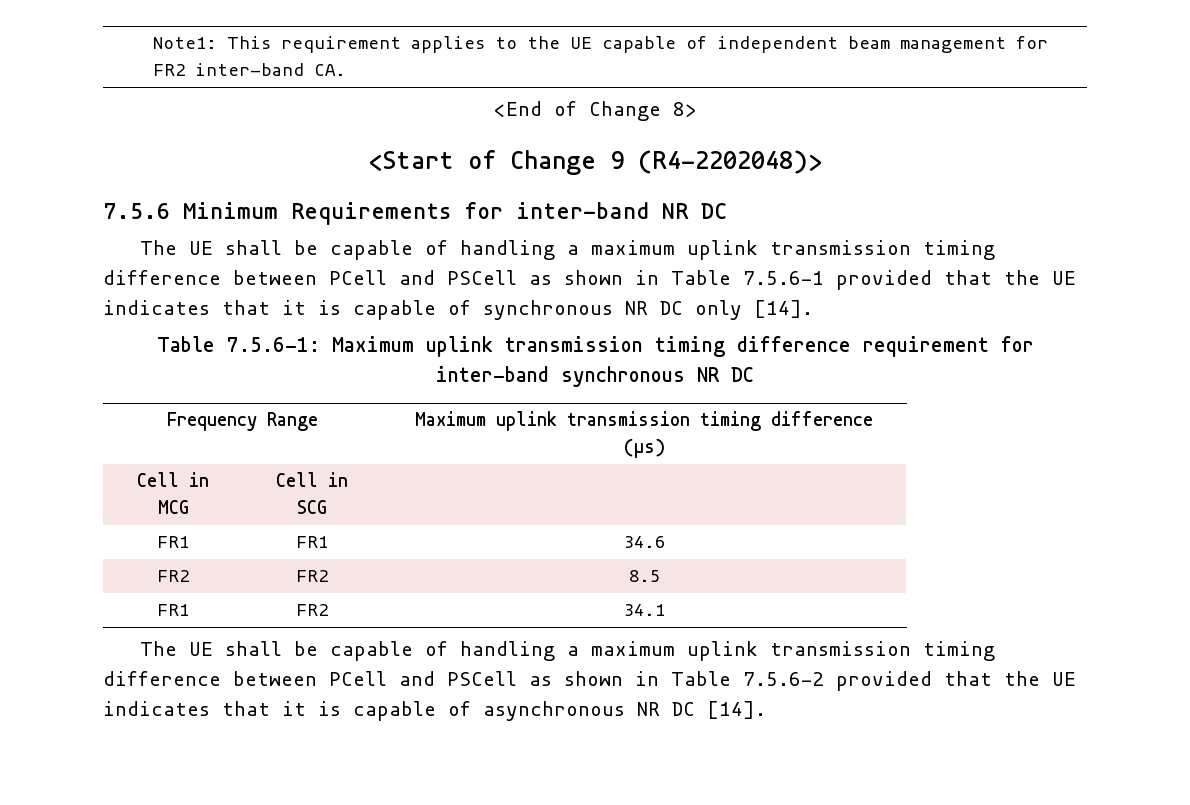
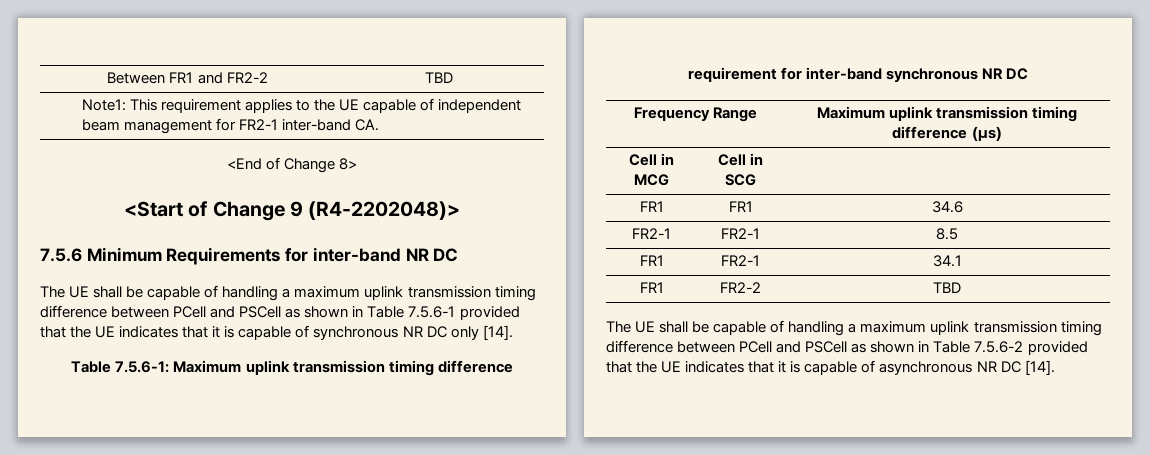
(153, 43) none -> [107,72,268,84] [425,72,453,83] Between FR1 and FR2-2 | TBD //
[153,64,186,76] FR2 -> [238,119,278,130] FR2-1
[157,570,189,582] [296,570,328,582] FR2 | FR2 -> [632,228,671,239] [721,228,760,239] FR2-1 | FR2-1
[296,604,328,616] FR2 -> [721,255,760,266] FR2-1
(665, 610) none -> [639,282,664,293] [720,282,761,293] [933,282,961,293] // FR1 | FR2-2 | TBD

